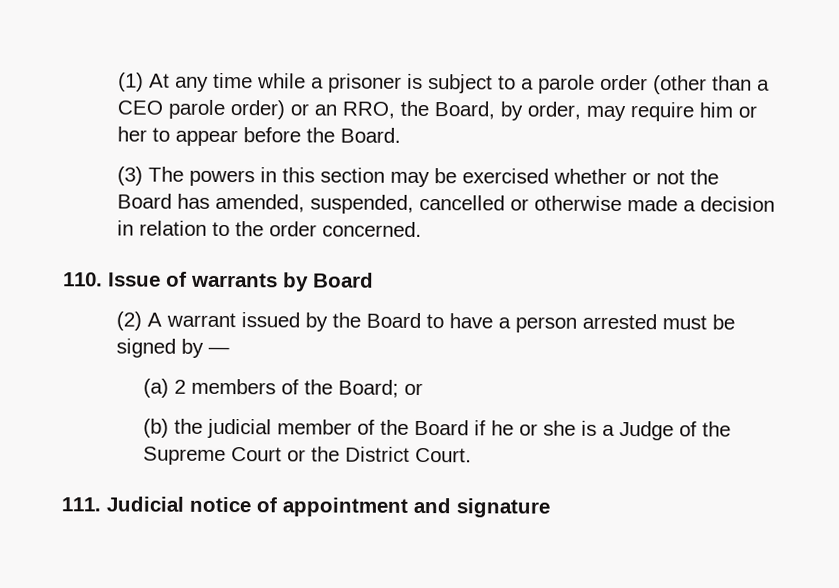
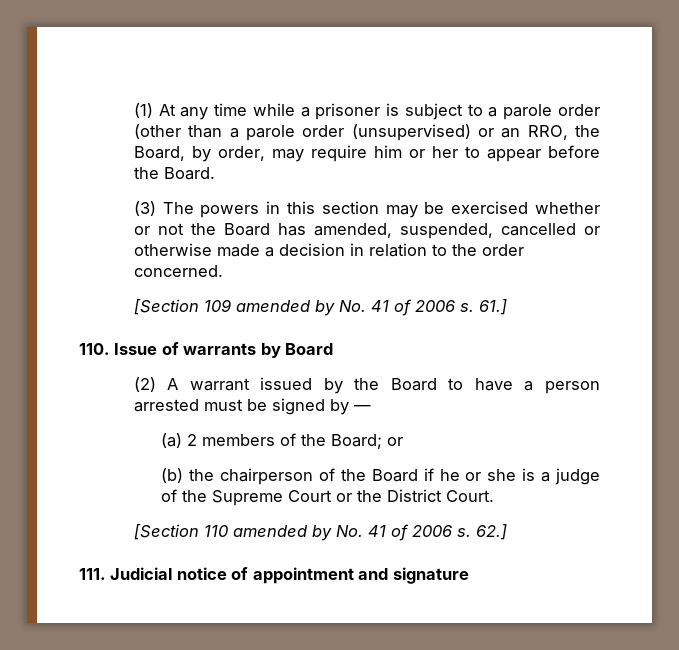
[117,99,286,120] CEO parole order) -> [245,124,471,141] parole order (unsupervised)
(423, 229) none -> [133,299,507,316] // [Section 109 amended by No. 41 of 2006 s. 61.]
[207,418,353,439] judicial member -> [220,468,314,485] chairperson
[619,421,675,441] Judge -> [555,468,600,485] judge
(473, 455) none -> [133,524,507,541] // [Section 110 amended by No. 41 of 2006 s. 62.]

